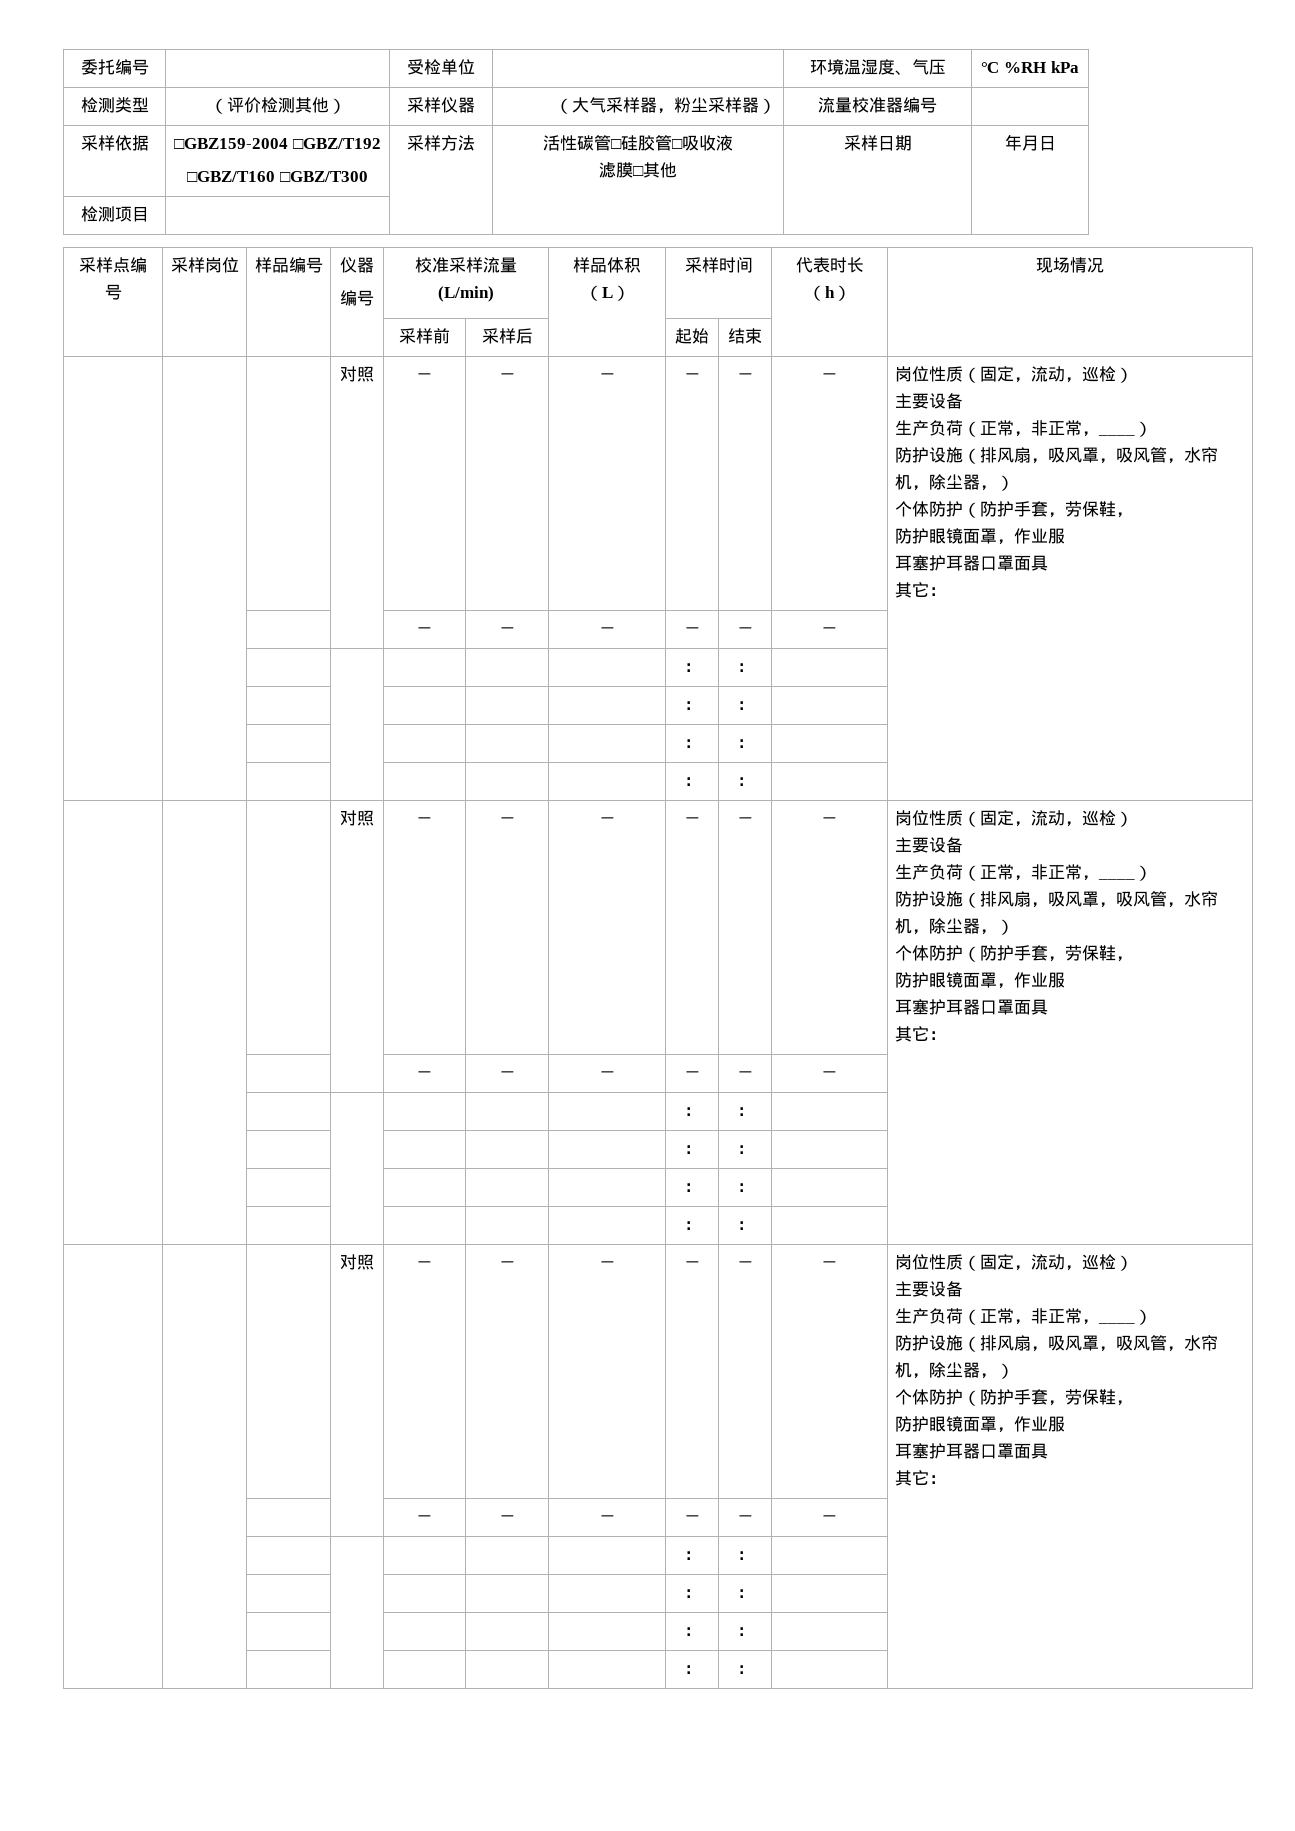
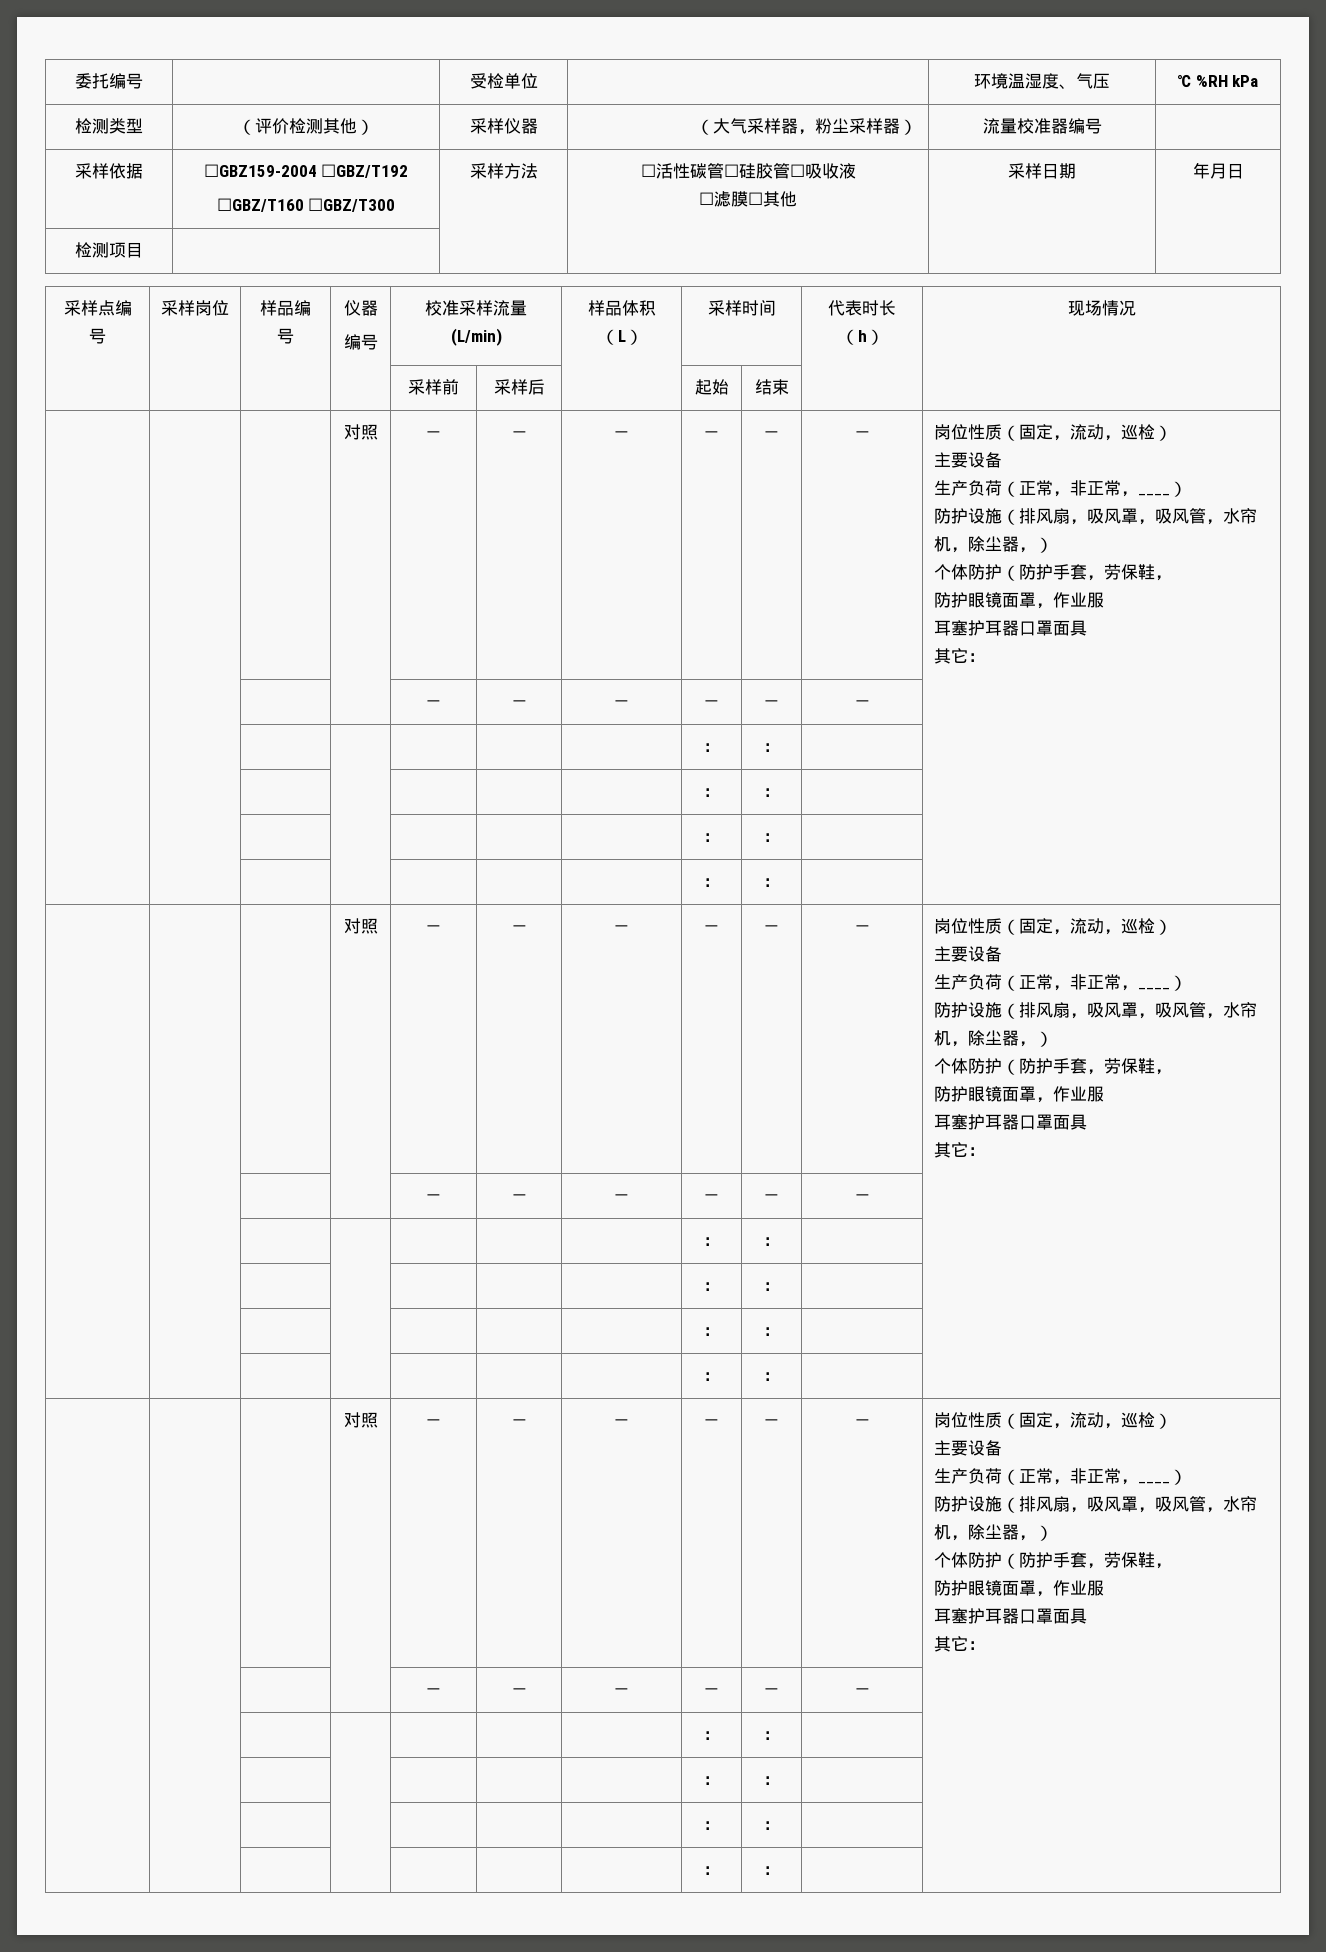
[174,138,381,149] [187,171,368,182] □GBZ159-2004 □GBZ/T192 // □GBZ/T160 □GBZ/T300 -> [203,164,409,178] [216,198,396,212] ☐GBZ159-2004 ☐GBZ/T192 // ☐GBZ/T160 ☐GBZ/T300
(475, 143) none -> [640,164,656,177] ☐
[611,135,683,151] □硅胶管□ -> [723,163,805,179] ☐硅胶管☐
[599,162,644,178] 滤膜□ -> [699,191,763,207] ☐滤膜☐

